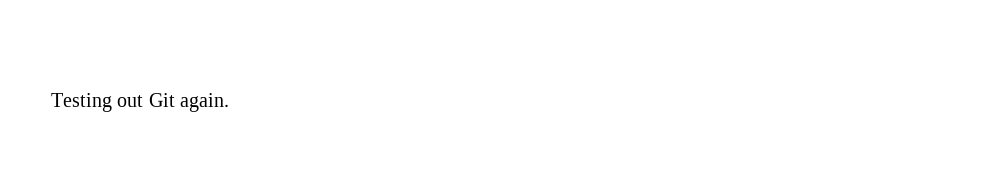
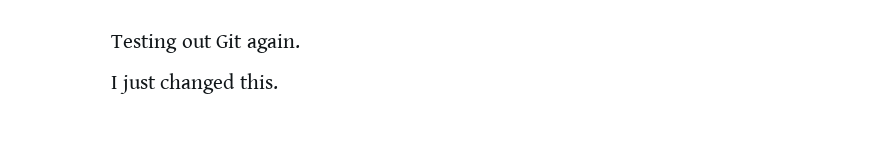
(230, 102) none -> [111,73,279,94] // I just changed this.

